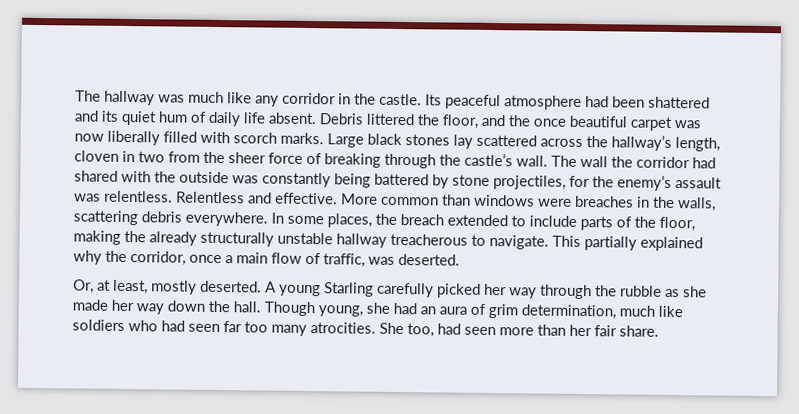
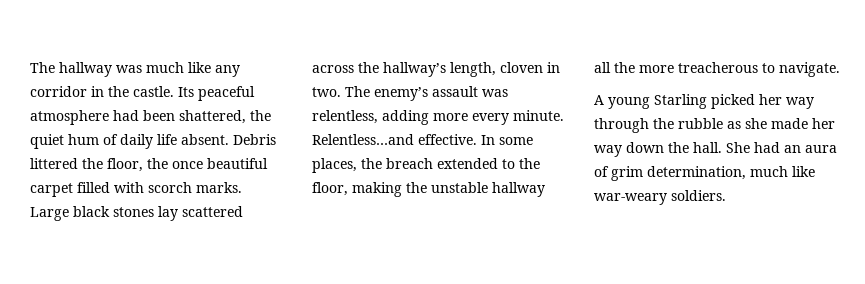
[648,96,710,109] [74,110,119,122] shattered and its -> [179,110,271,124] shattered, the
[481,114,506,127] and -> (143, 165) none
[674,120,701,129] [74,130,160,146] was now liberally -> (73, 190) none
[138,151,716,169] [74,170,722,191] [74,190,716,212] [73,210,268,227] two from the sheer force of breaking through the castle’s wall. The wall the corridor had shared with the outside was constantly being battered by stone projectiles, for the enemy’s assault was relentless. Relentless and effective. More common than windows were breaches in the walls, scattering debris everywhere. -> [312,86,508,101] [312,110,564,125] [312,134,477,145] two. The enemy’s assault was relentless, adding more every minute. Relentless…and effective.
[529,215,632,231] include parts of -> (515, 164) none
[149,231,703,252] [73,250,460,268] [73,279,262,295] already structurally unstable hallway treacherous to navigate. This partially explained why the corridor, once a main flow of traffic, was deserted. // Or, at least, mostly deserted. -> [431,182,545,197] [594,62,840,77] unstable hallway all the more treacherous to navigate. //
[377,282,434,298] carefully -> (707, 101) none
[264,301,390,317] Though young, she -> [726,142,750,153] She
[72,319,659,338] soldiers who had seen far too many atrocities. She too, had seen more than her fair share. -> [594,190,726,205] war-weary soldiers.

